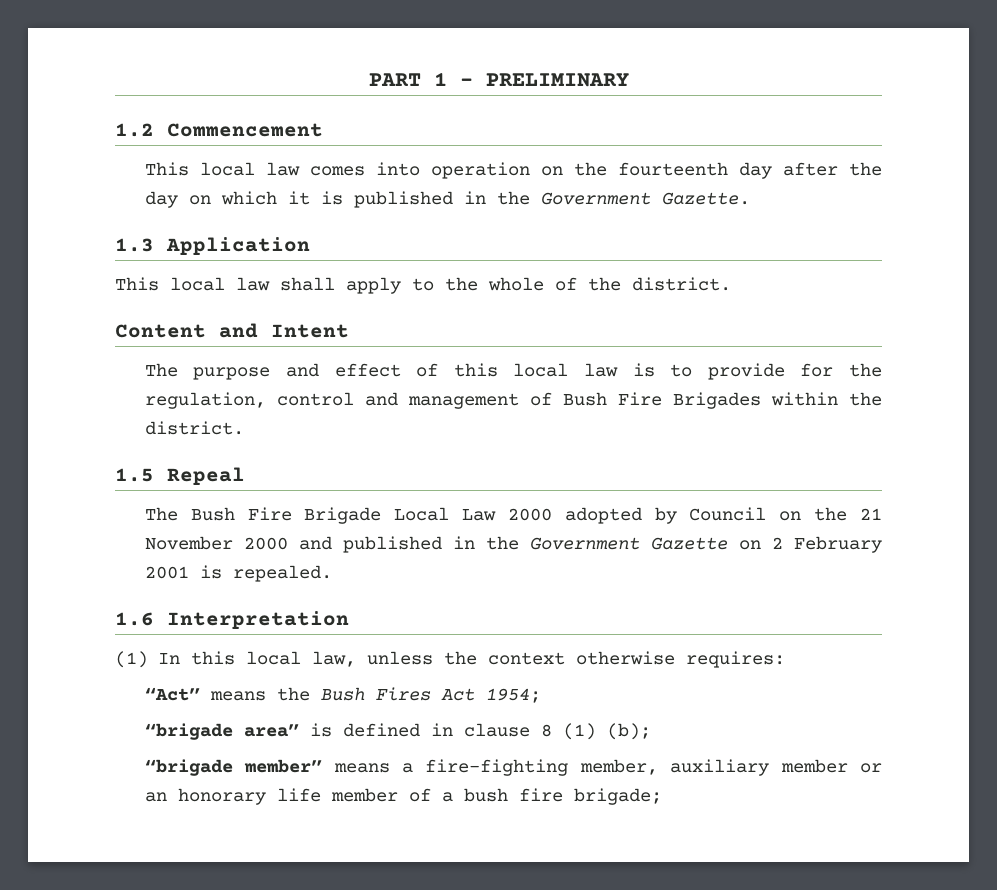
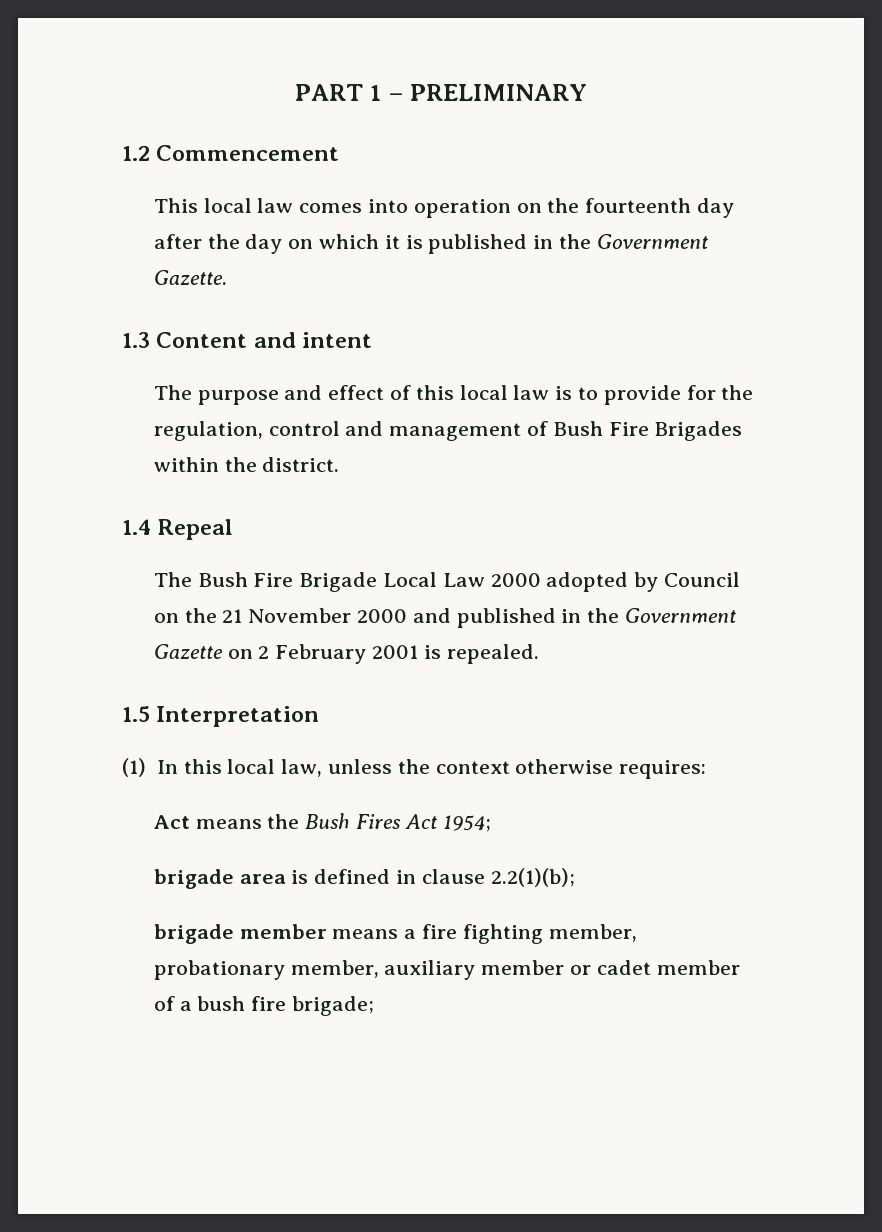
[166,237,310,255] [115,277,731,294] Application // This local law shall apply to the whole of the district. // -> (150, 340) none
[271,324,349,338] Intent -> [302,332,373,348] intent
[115,468,154,482] 1.5 -> [122,519,151,535] 1.4
[115,612,154,626] 1.6 -> [122,706,150,722] 1.5
[144,687,200,701] “Act” -> [153,815,190,829] Act
[144,723,299,740] “brigade area” -> [153,869,286,889] brigade area
[540,723,651,740] [144,759,569,776] 8 (1) (b); // “brigade member” means a fire-fighting -> [490,868,575,887] [153,924,637,944] [153,960,285,980] 2.2(1)(b); // brigade member means a fire fighting member, probationary
[144,788,321,805] an honorary life -> [596,960,651,975] cadet

